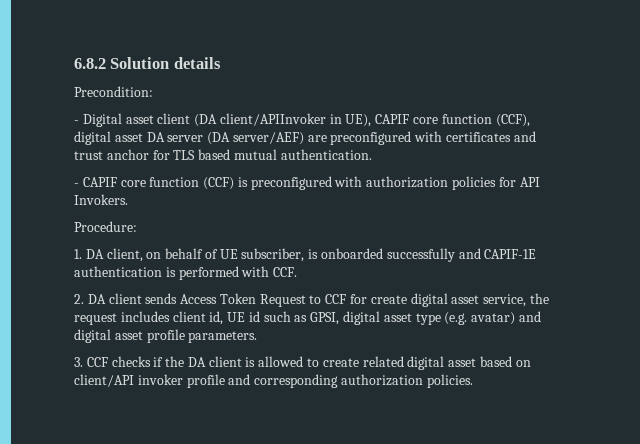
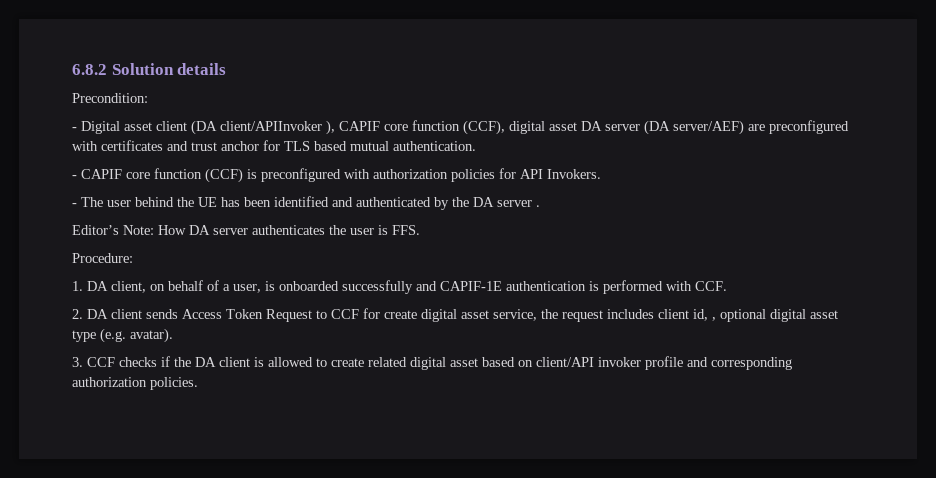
[329,114,372,127] in UE), -> [326,120,335,135] ),
(128, 199) none -> [72,196,540,210] [72,225,420,235] // - The user behind the UE has been identified and authenticated by the DA server . // Editor’s Note: How DA server authenticates the user is FFS.
[219,248,305,262] UE subscriber, -> [223,284,261,293] a user,
[227,311,541,325] [74,329,258,343] UE id such as GPSI, digital asset type (e.g. avatar) and digital asset profile parameters. -> [712,309,838,322] [72,328,173,343] , optional digital asset type (e.g. avatar).

